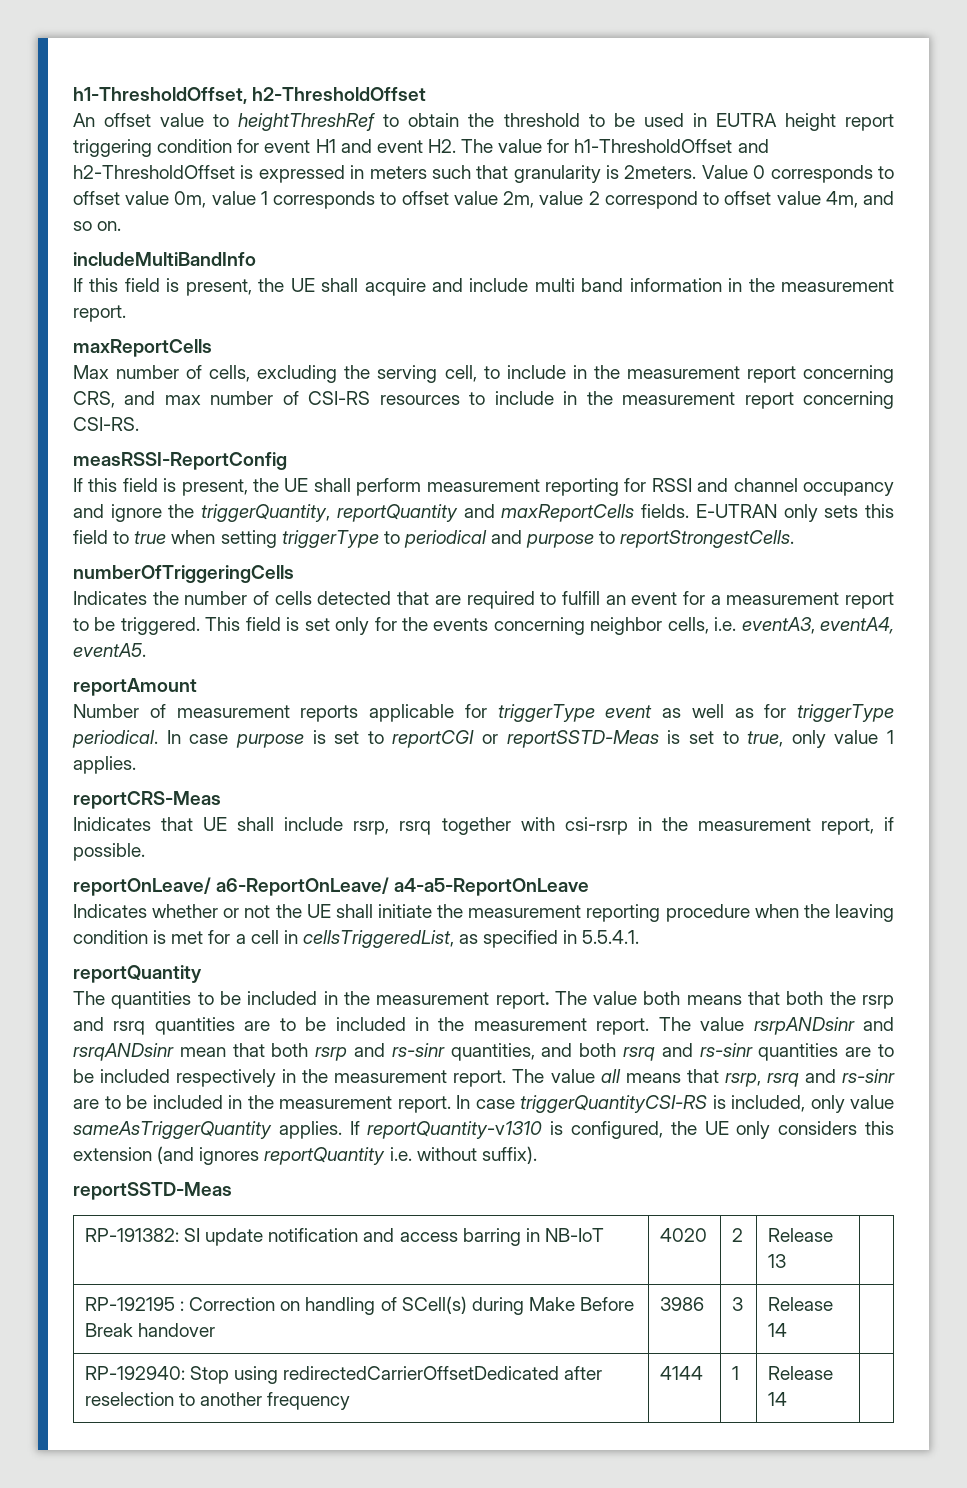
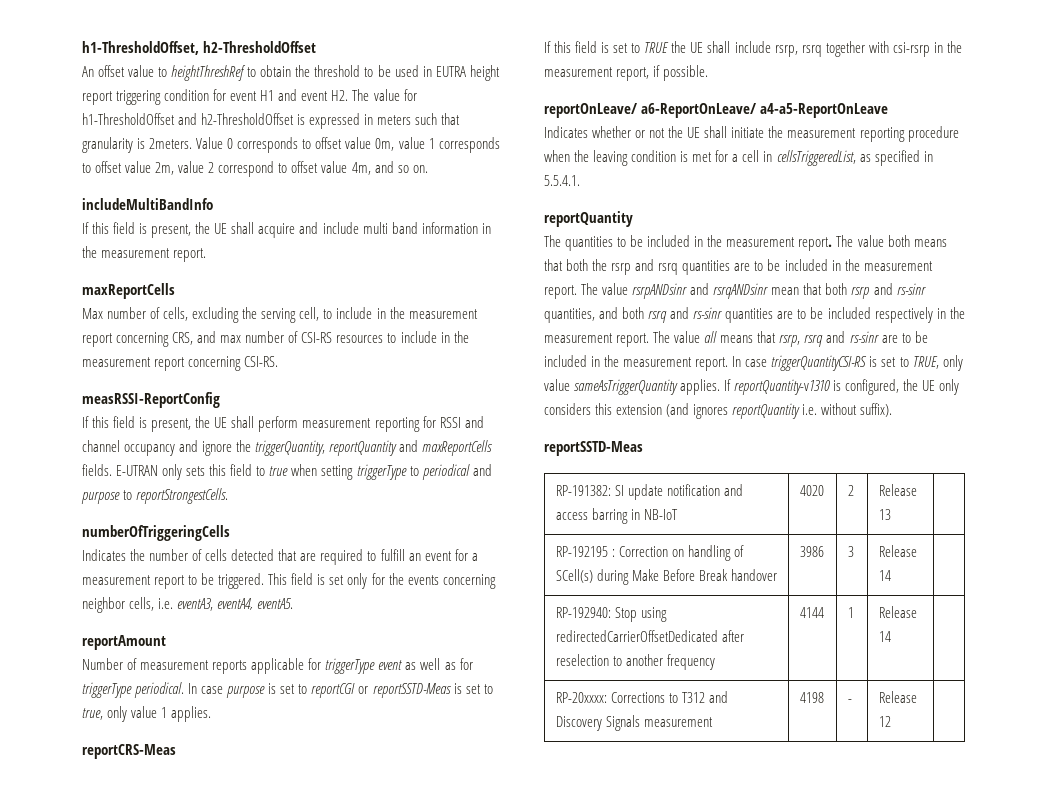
[73,817,194,831] Inidicates that -> [544,41,687,53] If this field is set to TRUE the
[731,1095,805,1112] included, -> [881,356,939,369] set to TRUE,
(787, 1399) none -> [555,691,728,703] [555,715,713,731] [799,692,824,703] [847,699,852,703] [878,691,917,703] [878,716,891,727] // RP-20xxxx: Corrections to T312 and Discovery Signals measurement | 4198 | - | Release 12 |

